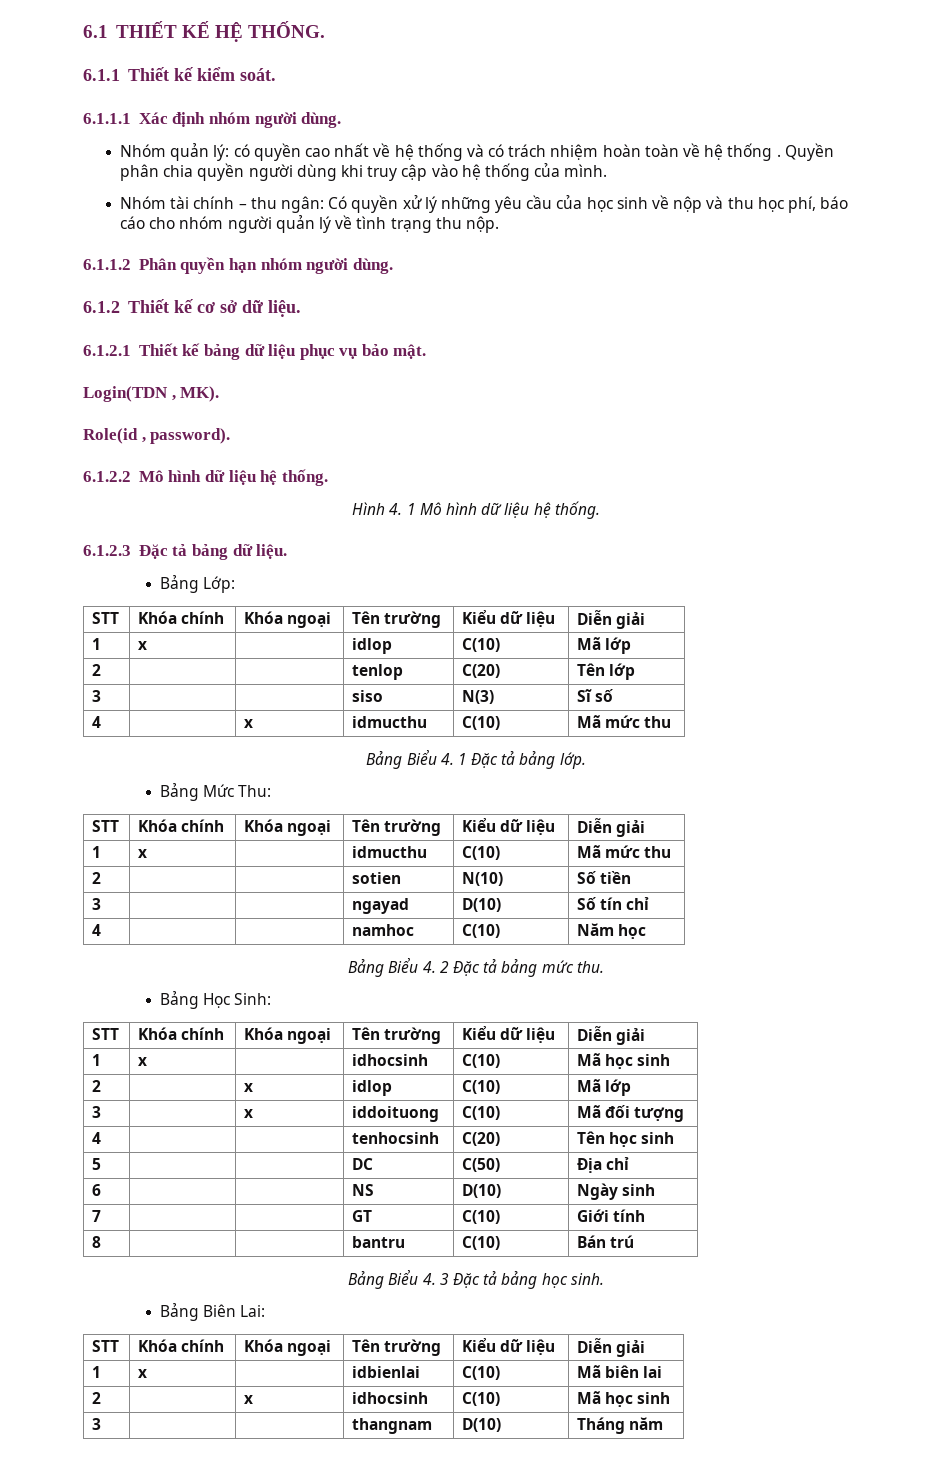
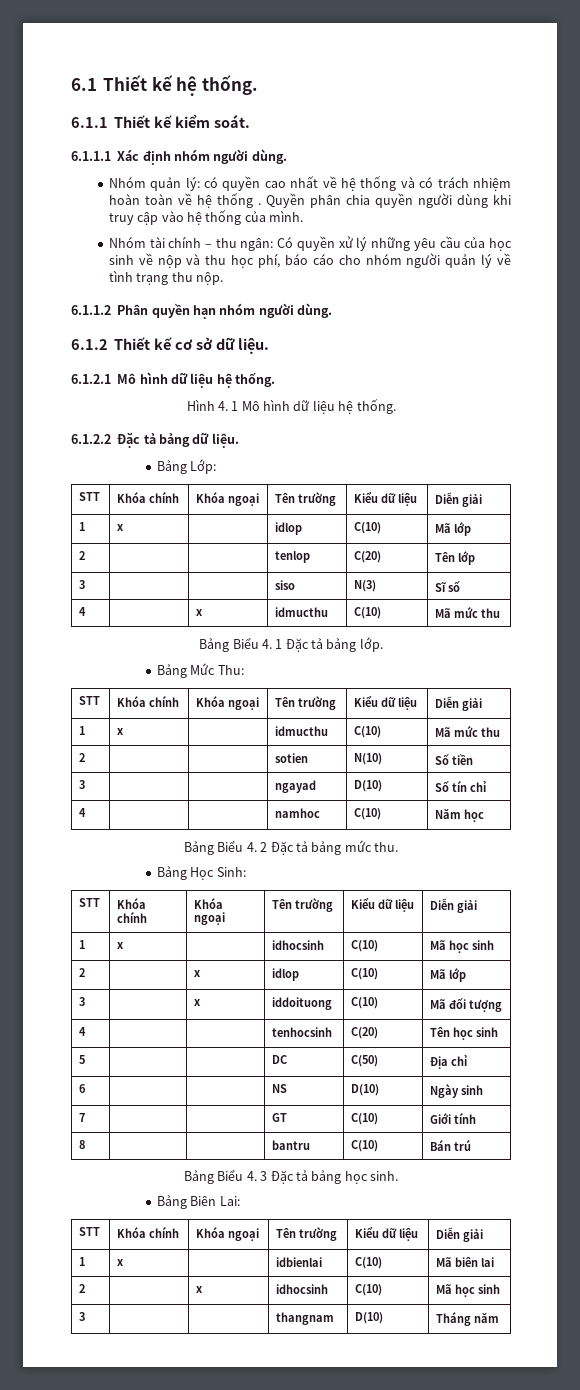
[115,21,326,42] THIẾT KẾ HỆ THỐNG. -> [103,75,259,96] Thiết kế hệ thống.
[138,343,427,360] [83,386,220,402] [83,428,231,444] [83,471,131,482] Thiết kế bảng dữ liệu phục vụ bảo mật. // Login(TDN , MK). // Role(id , password). // 6.1.2.2 -> (111, 379) none
[83,545,131,556] 6.1.2.3 -> [71,434,111,444] 6.1.2.2

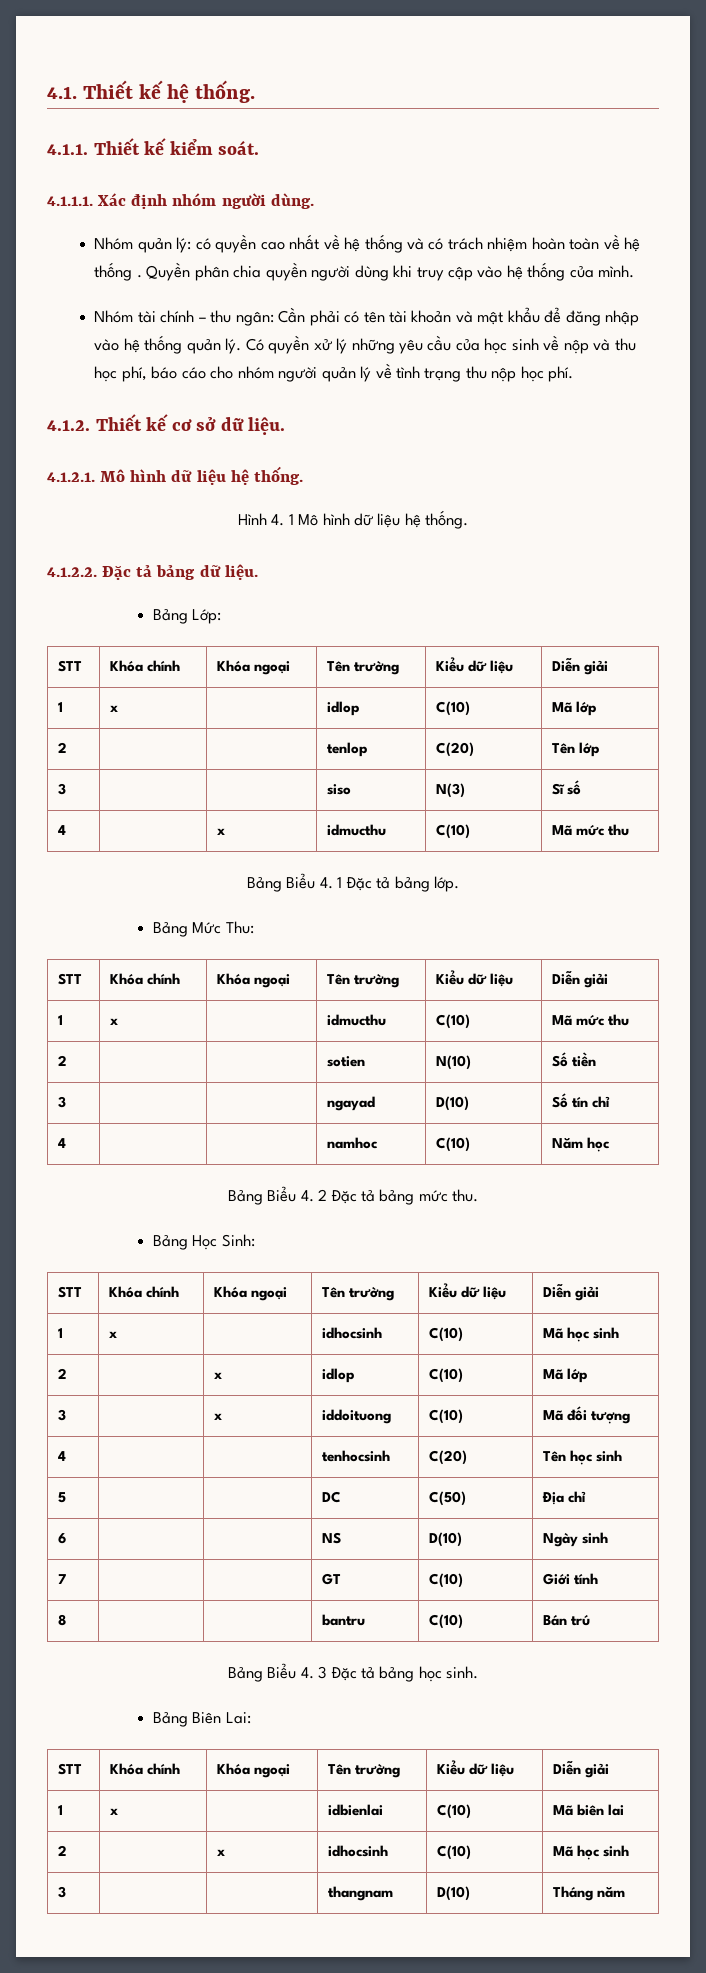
[71,78,97,91] 6.1 -> [47,86,77,99] 4.1.
[71,117,108,128] 6.1.1 -> [47,144,88,155] 4.1.1.
[71,151,111,161] 6.1.1.1 -> [47,196,93,206] 4.1.1.1.
(274, 244) none -> [278,307,640,326] [94,335,242,354] Cần phải có tên tài khoản và mật khẩu để đăng nhập vào hệ thống quản lý.
[195,272,223,285] [71,303,333,319] [71,339,108,350] nộp. // 6.1.1.2 Phân quyền hạn nhóm người dùng. // 6.1.2 -> [491,366,574,382] [47,420,90,431] nộp học phí. // 4.1.2.
[71,374,111,384] 6.1.2.1 -> [47,472,95,482] 4.1.2.1.
[71,434,111,444] 6.1.2.2 -> [47,567,97,577] 4.1.2.2.

